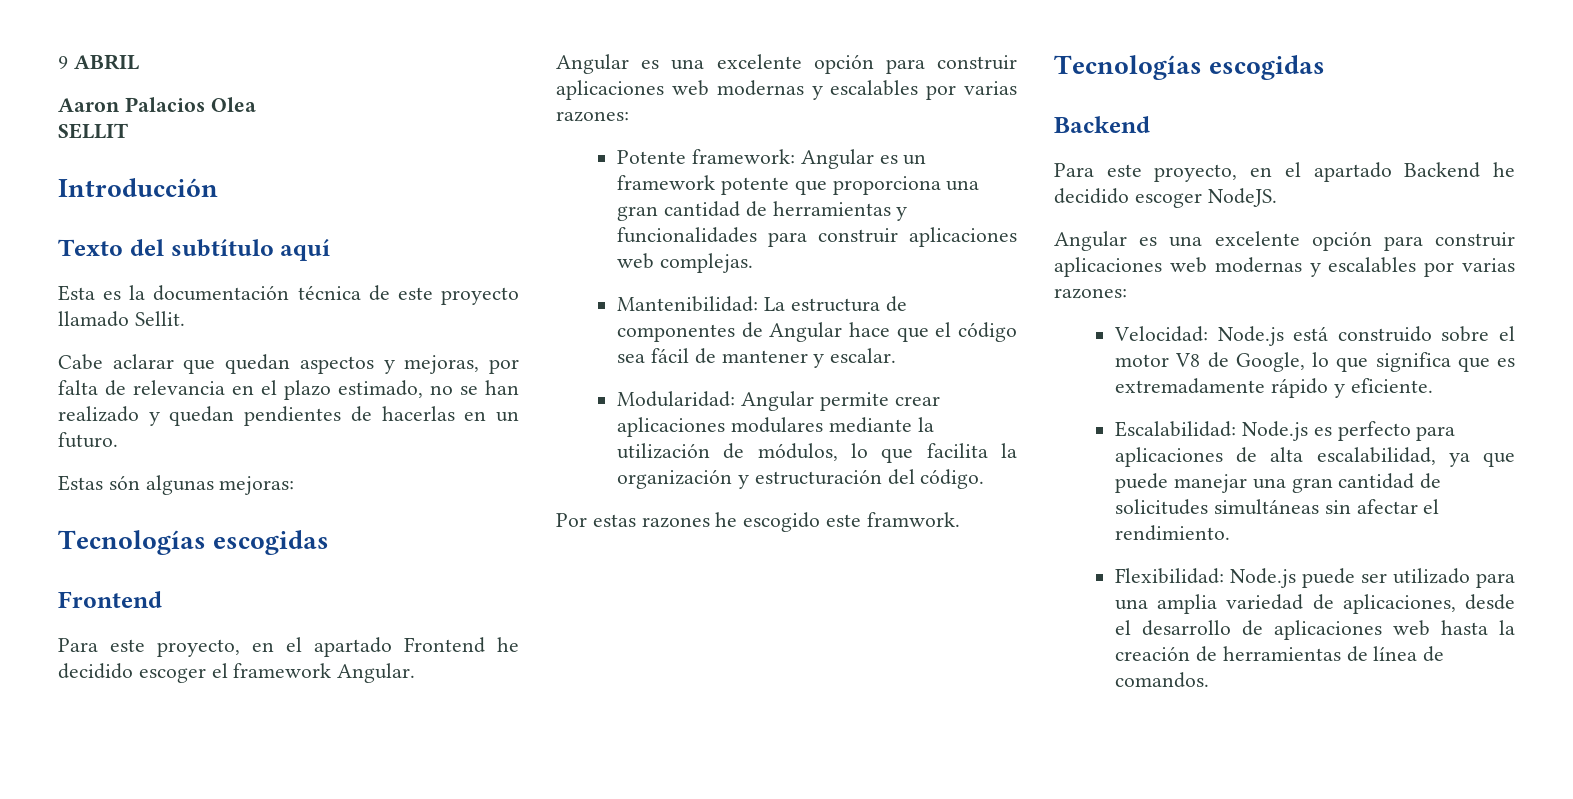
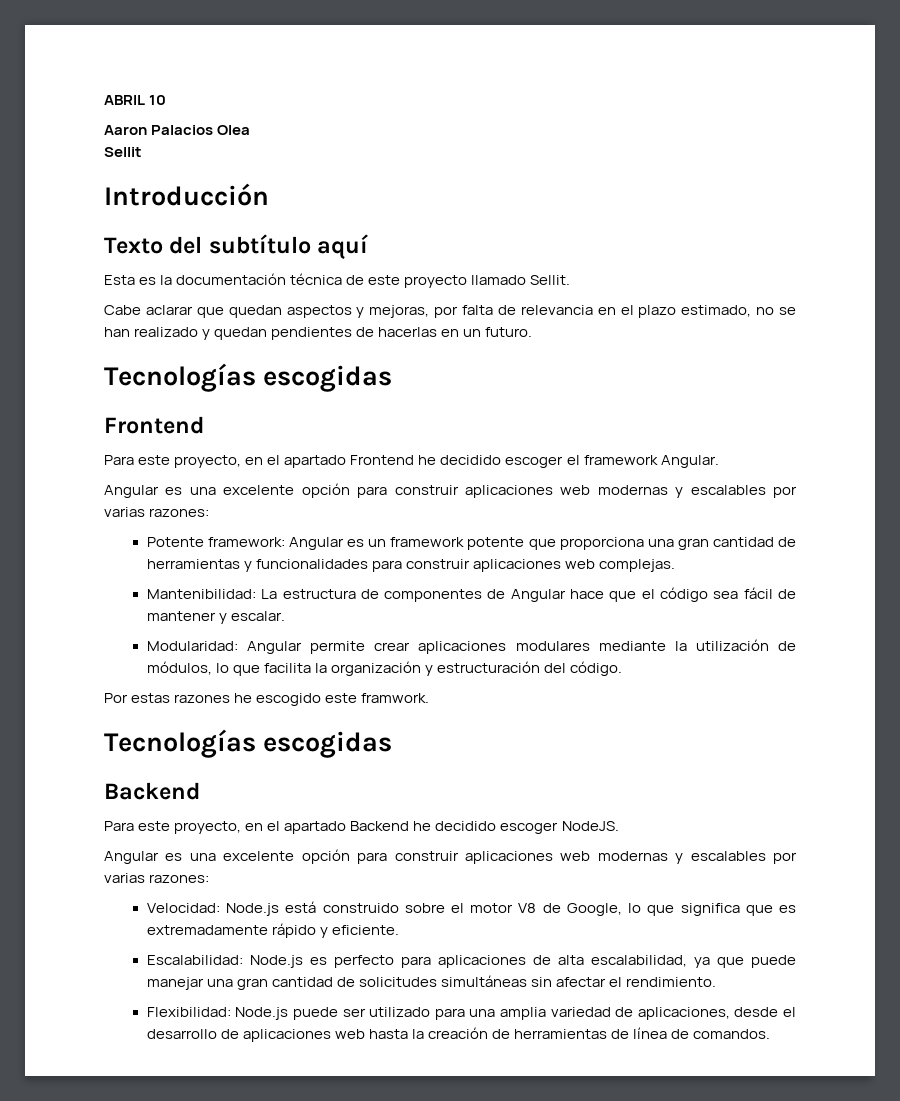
[58,56,68,69] 9 -> (104, 100) none
(139, 62) none -> [149,95,167,105] 10
[58,123,128,139] SELLIT -> [104,147,142,157] Sellit
[58,475,295,495] // Estas són algunas mejoras: -> (533, 332) none

